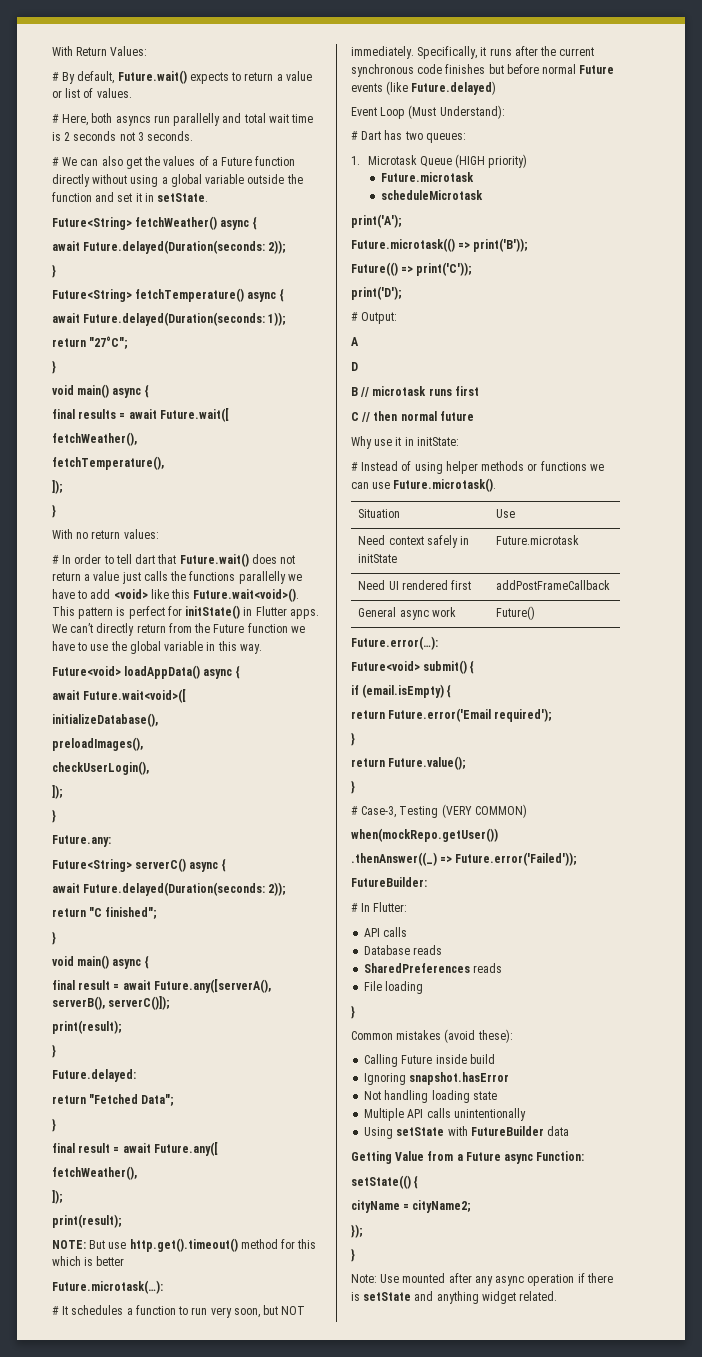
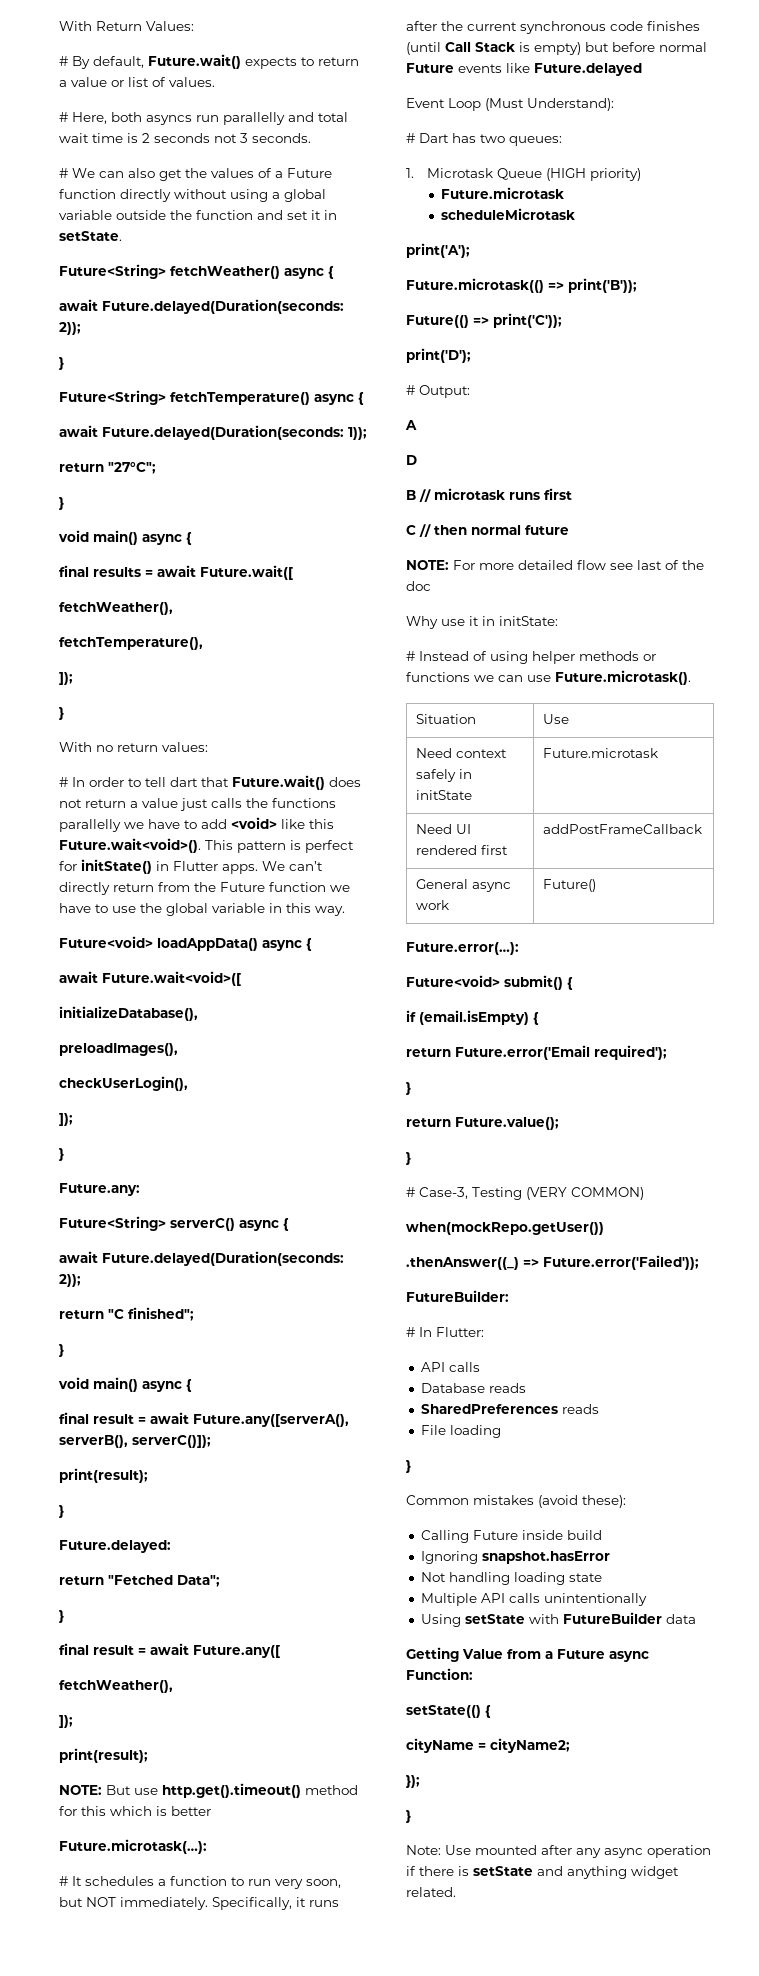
(486, 69) none -> [406,42,581,55] (until Call Stack is empty)
[386,81,497,95] (like Future.delayed) -> [506,63,642,76] like Future.delayed
(474, 416) none -> [406,560,704,570] [406,581,431,591] // NOTE: For more detailed flow see last of the doc

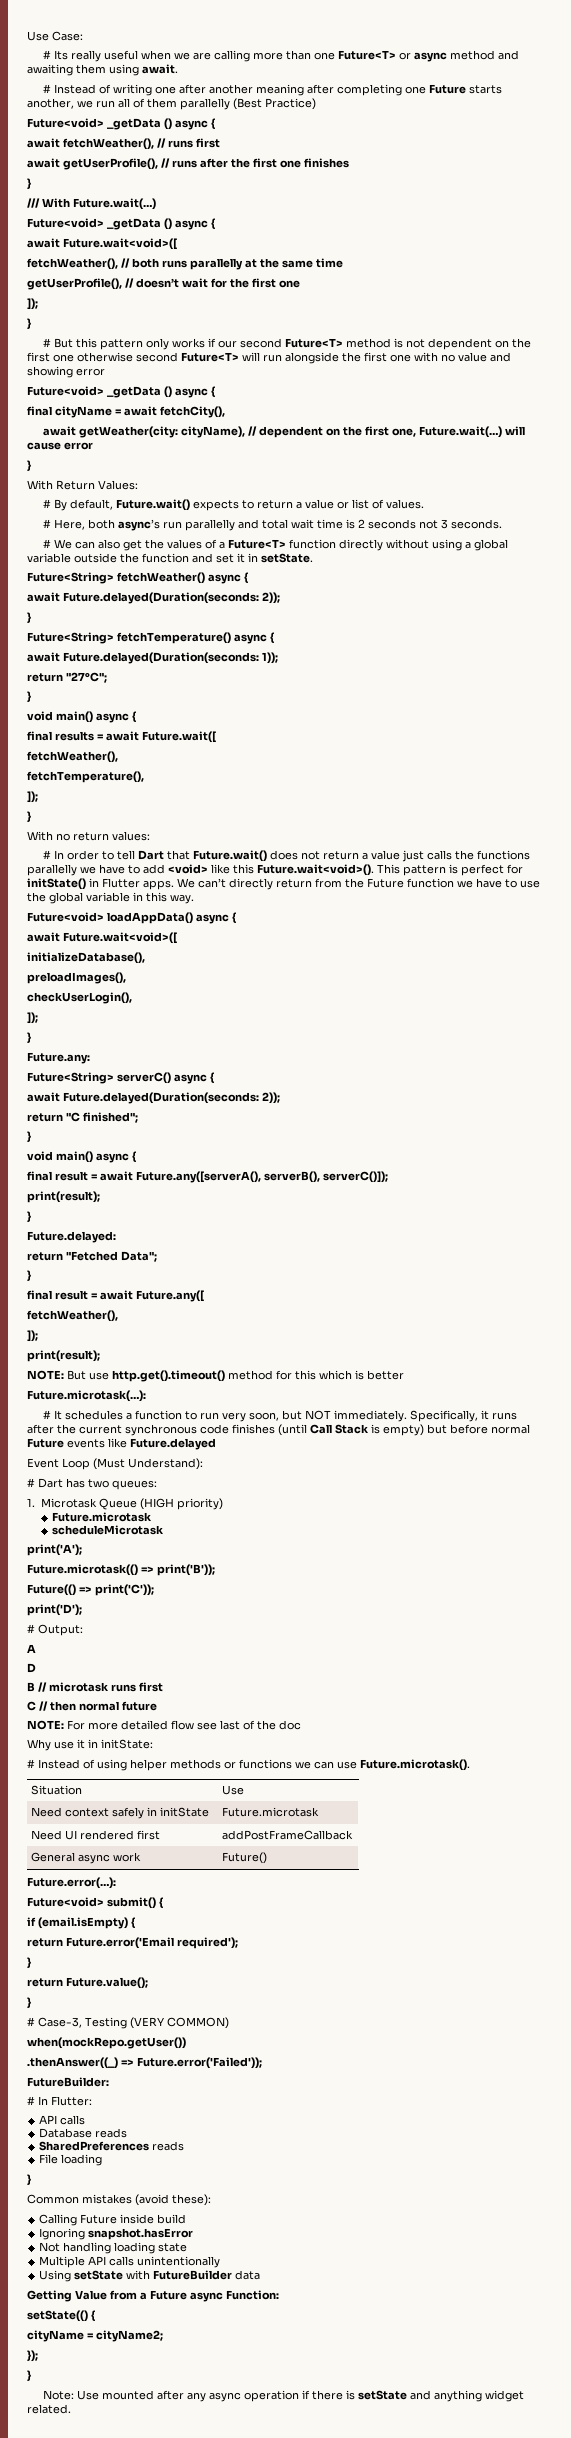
(59, 26) none -> [27,31,83,41] [42,50,519,62] [27,64,178,76] [42,84,502,96] [27,98,316,110] [27,118,215,130] [27,138,220,150] [27,158,349,170] [27,178,31,190] [27,198,156,210] [27,218,215,230] [27,238,177,250] [27,258,343,270] [27,278,300,290] [27,298,38,310] [27,318,31,330] [42,338,531,350] [27,352,511,364] [27,366,105,378] [27,386,215,398] [27,406,225,418] [42,426,525,438] [27,442,93,450] [27,460,31,472] Use Case: // # Its really useful when we are calling more than one Future<T> or async method and awaiting them using await. // # Instead of writing one after another meaning after completing one Future starts another, we run all of them parallelly (Best Practice) // Future<void> _getData () async { // await fetchWeather(), // runs first // await getUserProfile(), // runs after the first one finishes // } // /// With Future.wait(…) // Future<void> _getData () async { // await Future.wait<void>([ // fetchWeather(), // both runs parallelly at the same time // getUserProfile(), // doesn’t wait for the first one // ]); // } // # But this pattern only works if our second Future<T> method is not dependent on the first one otherwise second Future<T> will run alongside the first one with no value and showing error // Future<void> _getData () async { // final cityName = await fetchCity(), // await getWeather(city: cityName), // dependent on the first one, Future.wait(…) will cause error // } //
[146,115,192,125] asyncs -> [117,519,160,531] async’s
[287,168,332,178] Future -> [227,539,286,549] Future<T>
[170,777,198,787] dart -> [137,850,164,860] Dart

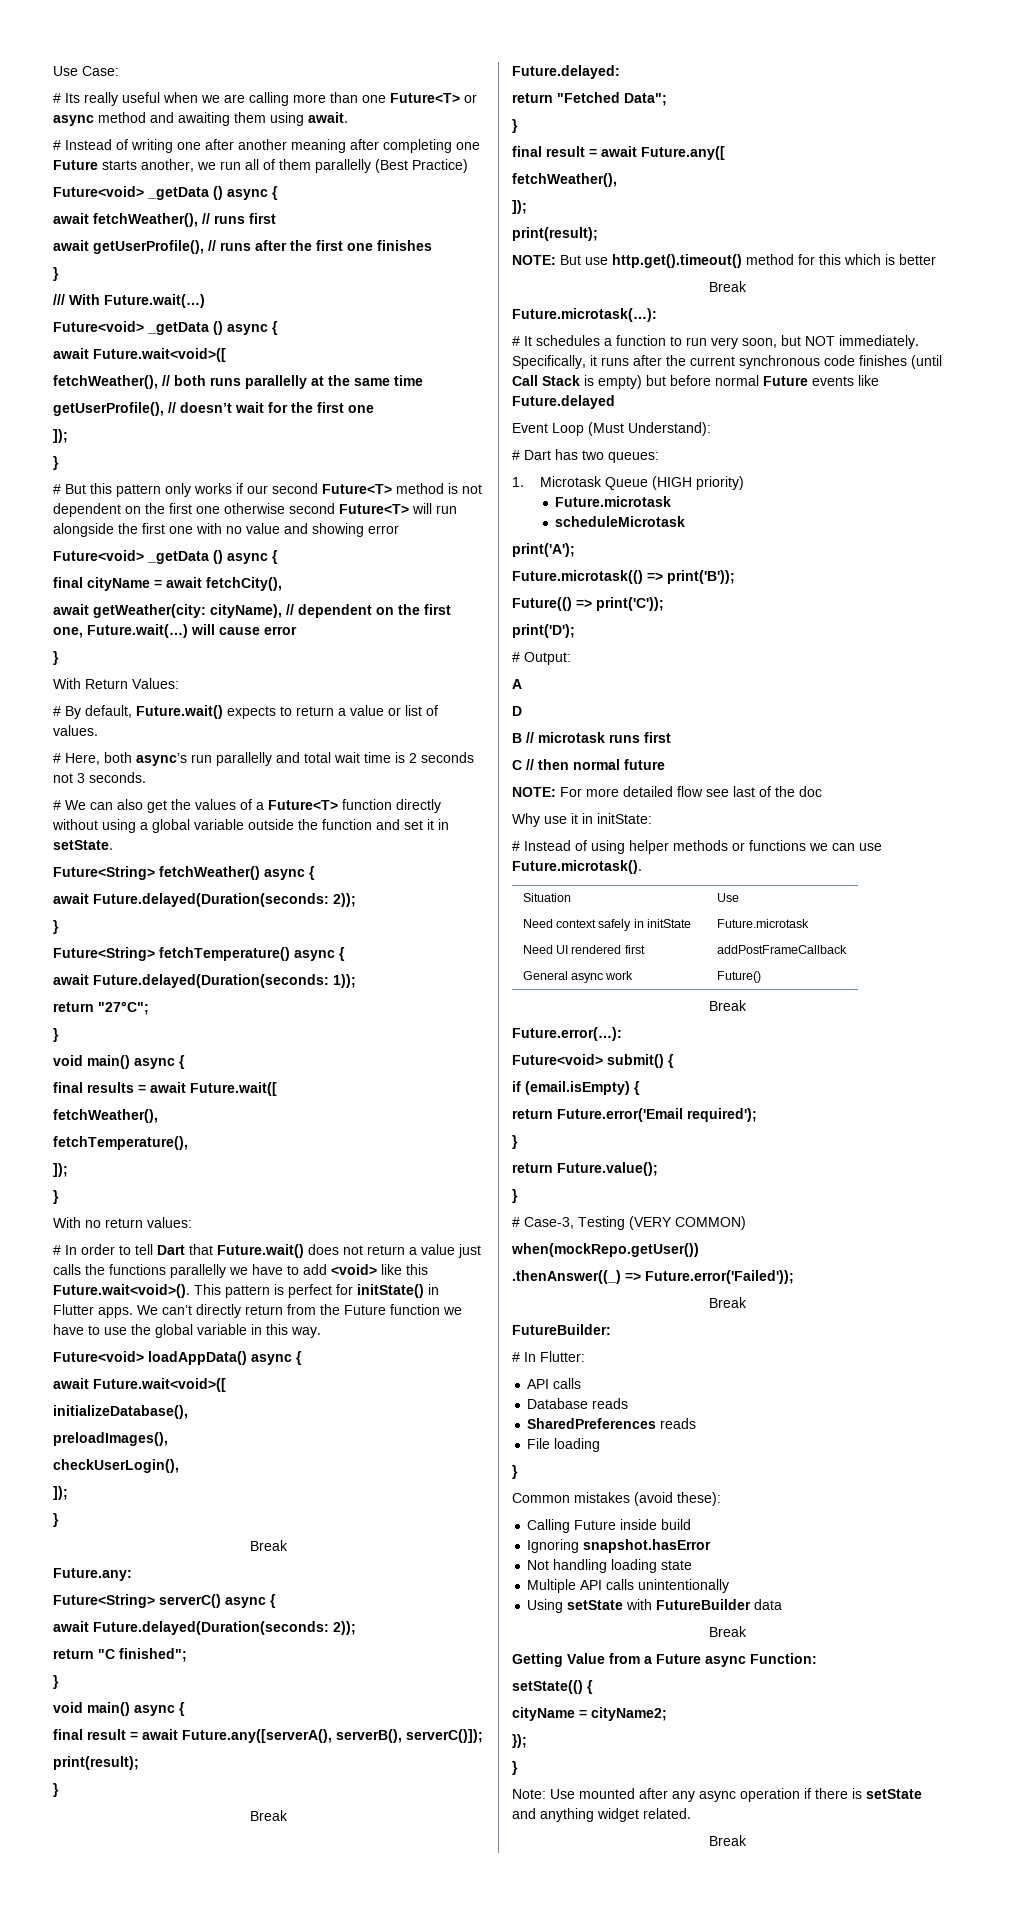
(31, 1038) none -> [249,1540,288,1551] // Break
(31, 1217) none -> [249,1810,288,1821] // Break
(404, 1375) none -> [708,281,747,292] // Break
(268, 1858) none -> [708,1000,747,1011] // Break
(262, 2063) none -> [708,1297,747,1308] // Break
(261, 2275) none -> [708,1626,747,1637] // Break
(71, 2409) none -> [708,1835,747,1846] // Break

